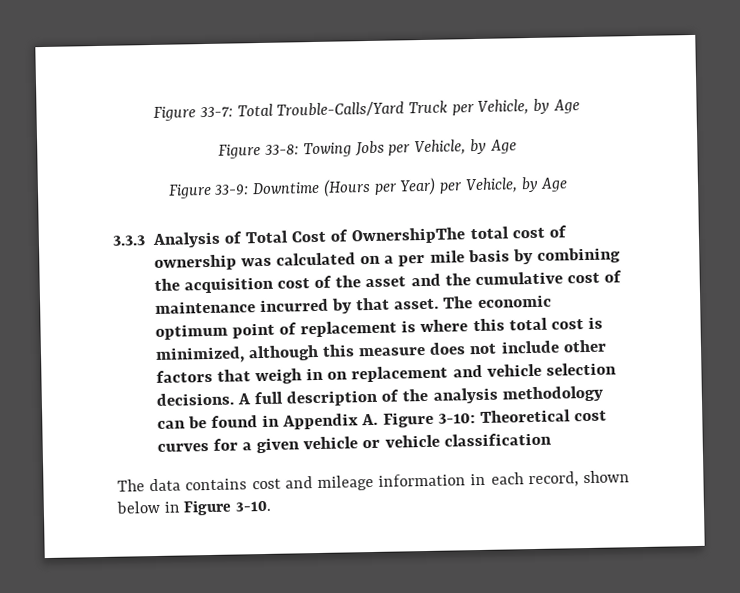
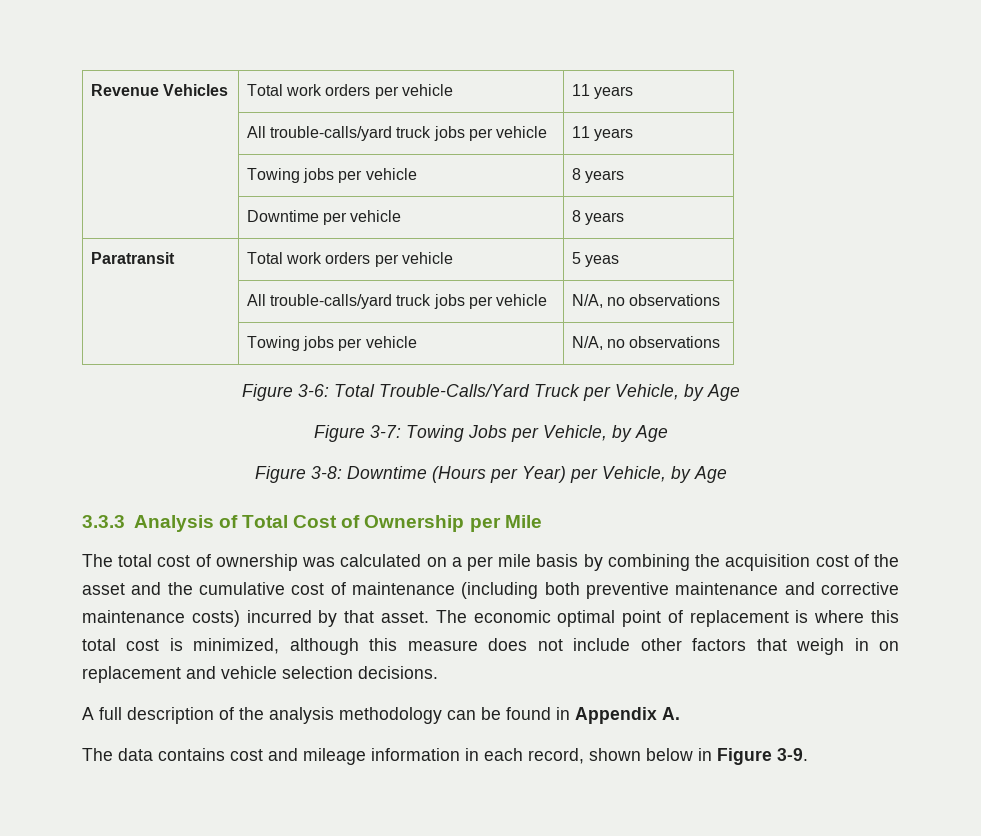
[153,106,233,121] Figure 33-7: -> [90,84,228,96] [246,84,453,99] [571,84,633,99] [246,126,548,141] [571,126,633,141] [246,168,417,183] [571,168,624,183] [246,210,402,225] [571,210,624,225] [90,252,175,264] [246,252,453,267] [571,252,619,267] [246,294,548,309] [571,294,721,308] [246,336,417,351] [571,336,721,350] [241,384,329,401] Revenue Vehicles | Total work orders per vehicle | 11 years // | All trouble-calls/yard truck jobs per vehicle | 11 years // | Towing jobs per vehicle | 8 years // | Downtime per vehicle | 8 years // Paratransit | Total work orders per vehicle | 5 yeas // | All trouble-calls/yard truck jobs per vehicle | N/A, no observations // | Towing jobs per vehicle | N/A, no observations // Figure 3-6:
[265,144,300,155] 33-8: -> [369,425,401,438] 3-7:
[214,184,250,195] 33-9: -> [310,466,342,479] 3-8:
[351,227,467,245] OwnershipThe -> [364,515,542,532] [82,554,113,567] Ownership per Mile // The
(256, 307) none -> [461,582,900,599] [82,610,240,627] (including both preventive maintenance and corrective maintenance costs)
[154,323,228,340] optimum -> [557,610,616,627] optimal
(234, 399) none -> (438, 672) //
[382,409,607,428] [156,432,552,454] Figure 3-10: Theoretical cost curves for a given vehicle or vehicle classification -> (680, 713) none
[235,500,272,512] 3-10. -> [777,748,808,761] 3-9.

